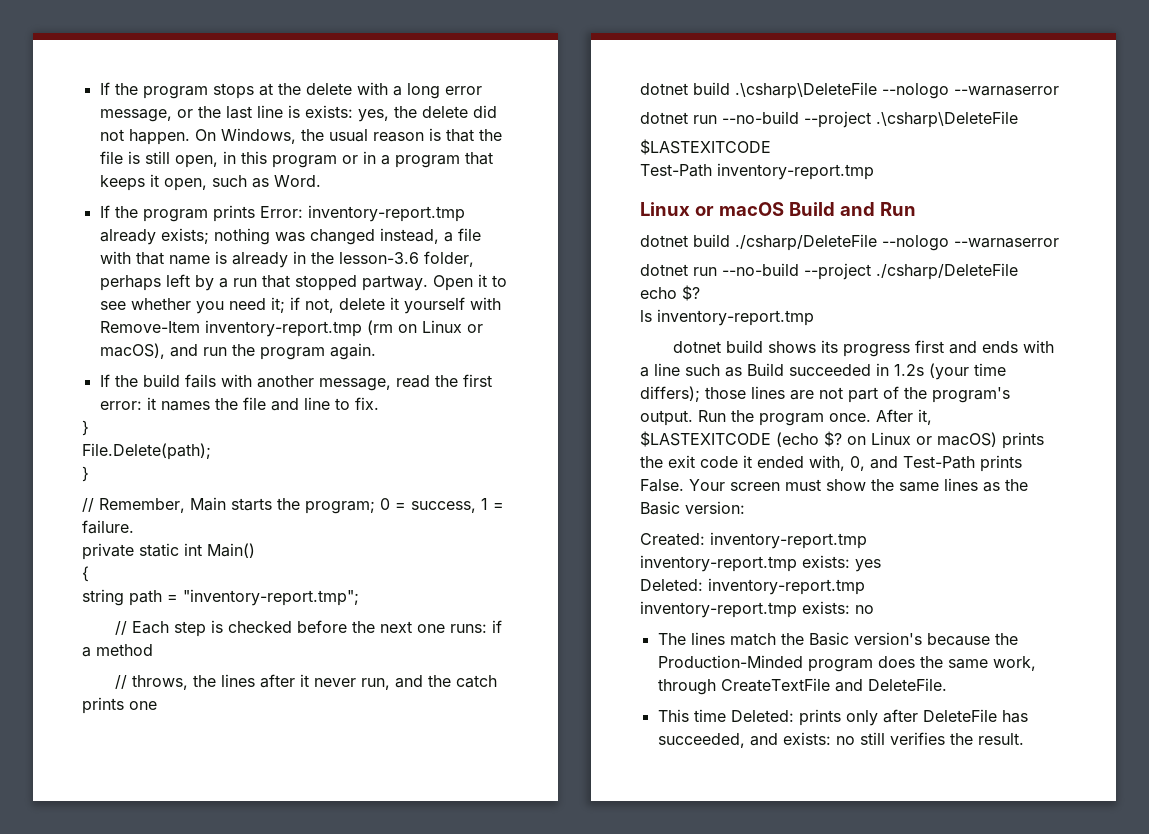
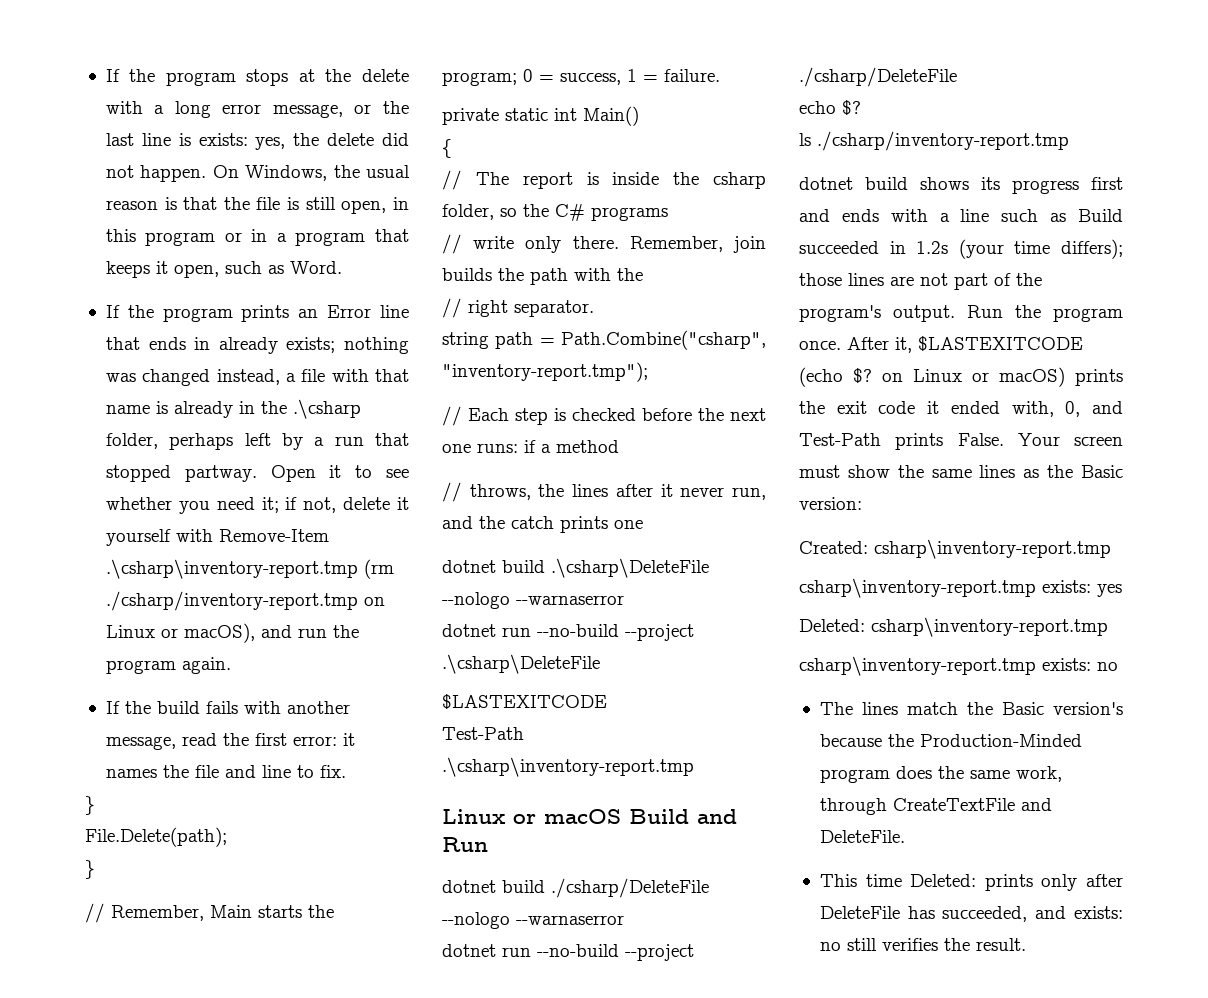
[259,205,465,222] Error: inventory-report.tmp -> [298,305,409,318] [105,337,211,350] an Error line that ends in
[338,252,419,264] lesson-3.6 -> [292,399,361,419] .\csharp
[204,320,393,337] inventory-report.tmp (rm -> [105,559,394,579] [105,591,358,611] .\csharp\inventory-report.tmp (rm ./csharp/inventory-report.tmp
(89, 574) none -> [442,170,766,190] [442,204,668,221] [442,234,766,254] [442,268,643,285] [442,298,594,318] // // The report is inside the csharp folder, so the C# programs // // write only there. Remember, join builds the path with the // // right separator.
[183,589,359,606] "inventory-report.tmp"; -> [561,330,766,350] [442,362,648,382] Path.Combine("csharp", "inventory-report.tmp");
[717,163,874,180] inventory-report.tmp -> [442,757,694,777] .\csharp\inventory-report.tmp
[657,309,814,326] inventory-report.tmp -> [817,131,1069,151] ./csharp/inventory-report.tmp
[710,532,867,549] [640,555,797,572] inventory-report.tmp // inventory-report.tmp -> [874,539,1111,559] [799,578,1036,598] csharp\inventory-report.tmp // csharp\inventory-report.tmp
[708,578,865,595] [640,601,797,618] inventory-report.tmp // inventory-report.tmp -> [871,617,1108,637] [799,656,1036,676] csharp\inventory-report.tmp // csharp\inventory-report.tmp

